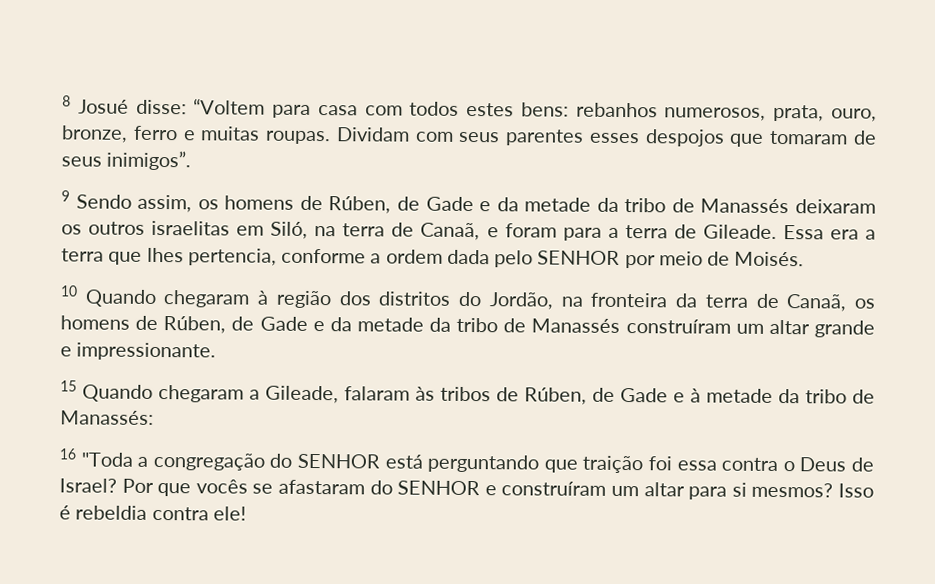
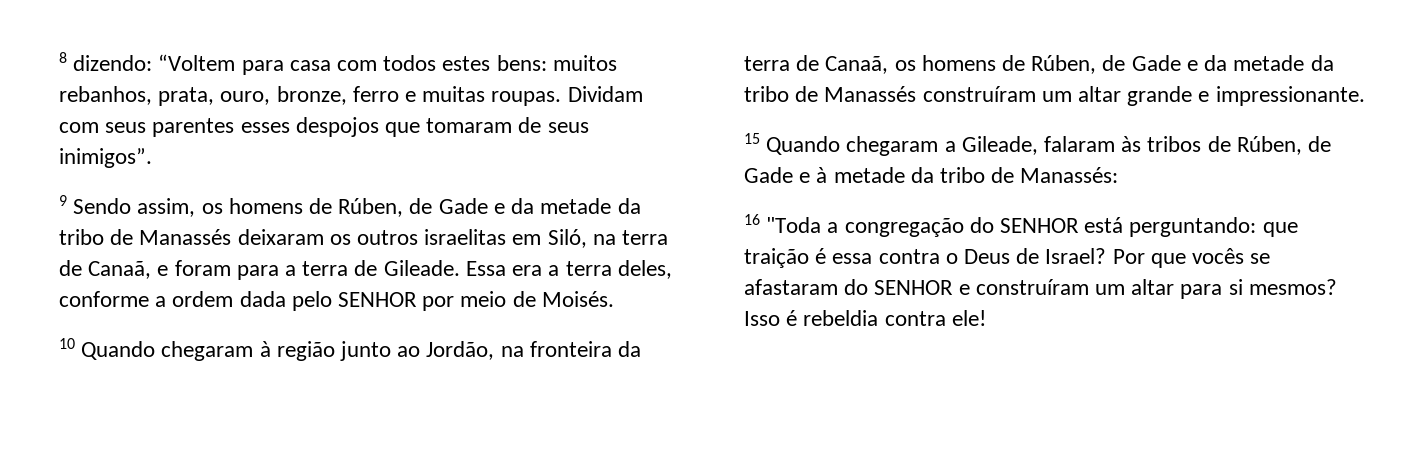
[77,99,187,115] Josué disse: -> [73,55,153,71] dizendo:
[575,102,767,121] rebanhos numerosos, -> [552,55,617,71] [59,86,152,105] muitos rebanhos,
[108,247,277,266] que lhes pertencia, -> [617,260,672,279] deles,
[338,291,482,307] dos distritos do -> [340,341,421,361] junto ao
[427,454,540,473] perguntando -> [1129,217,1257,237] perguntando:
[648,456,673,471] foi -> [815,248,827,264] é

